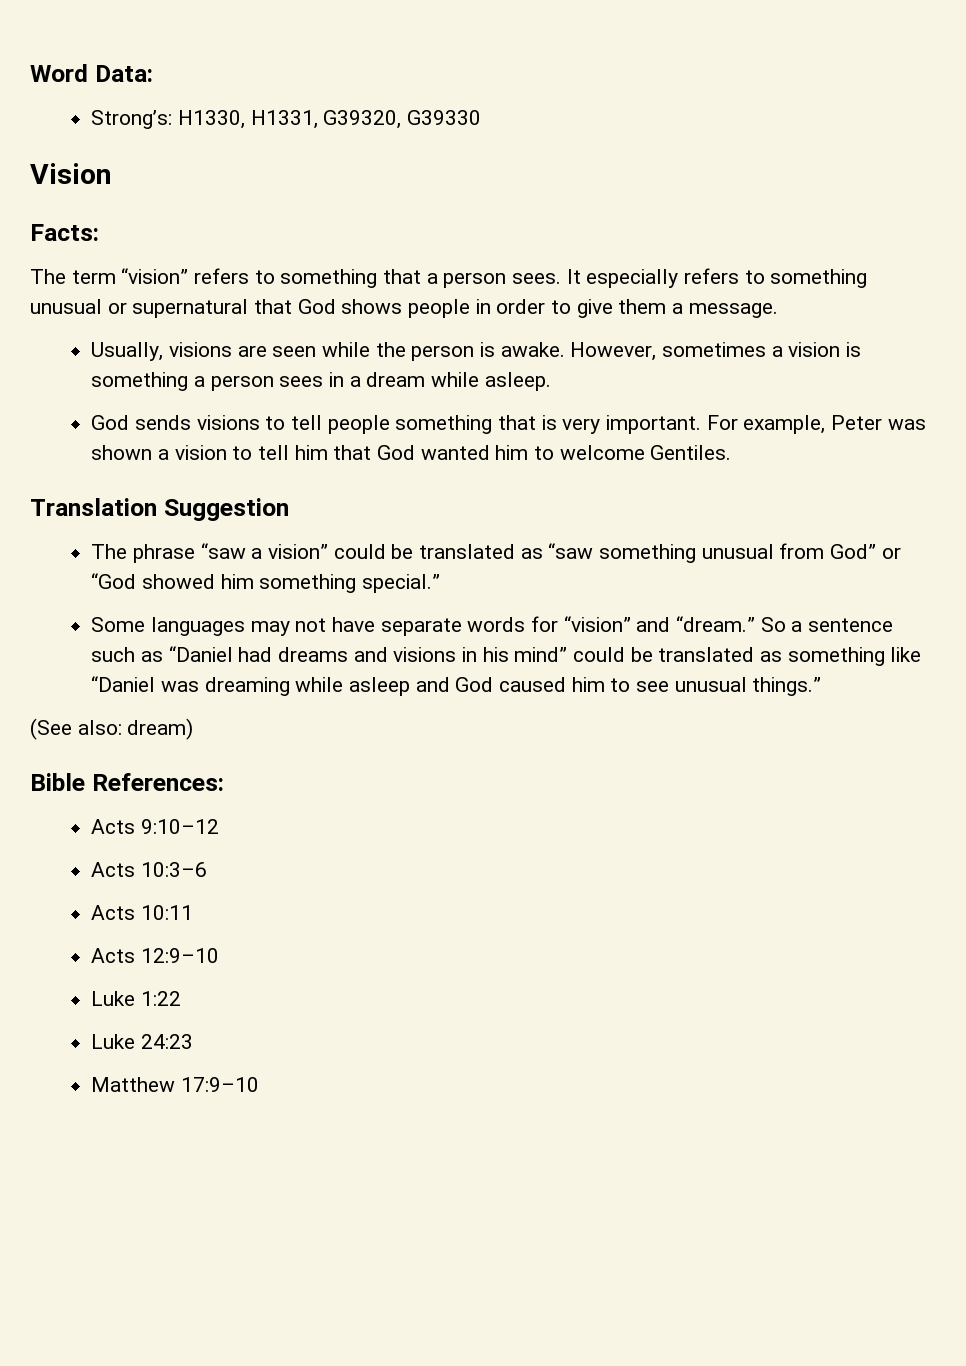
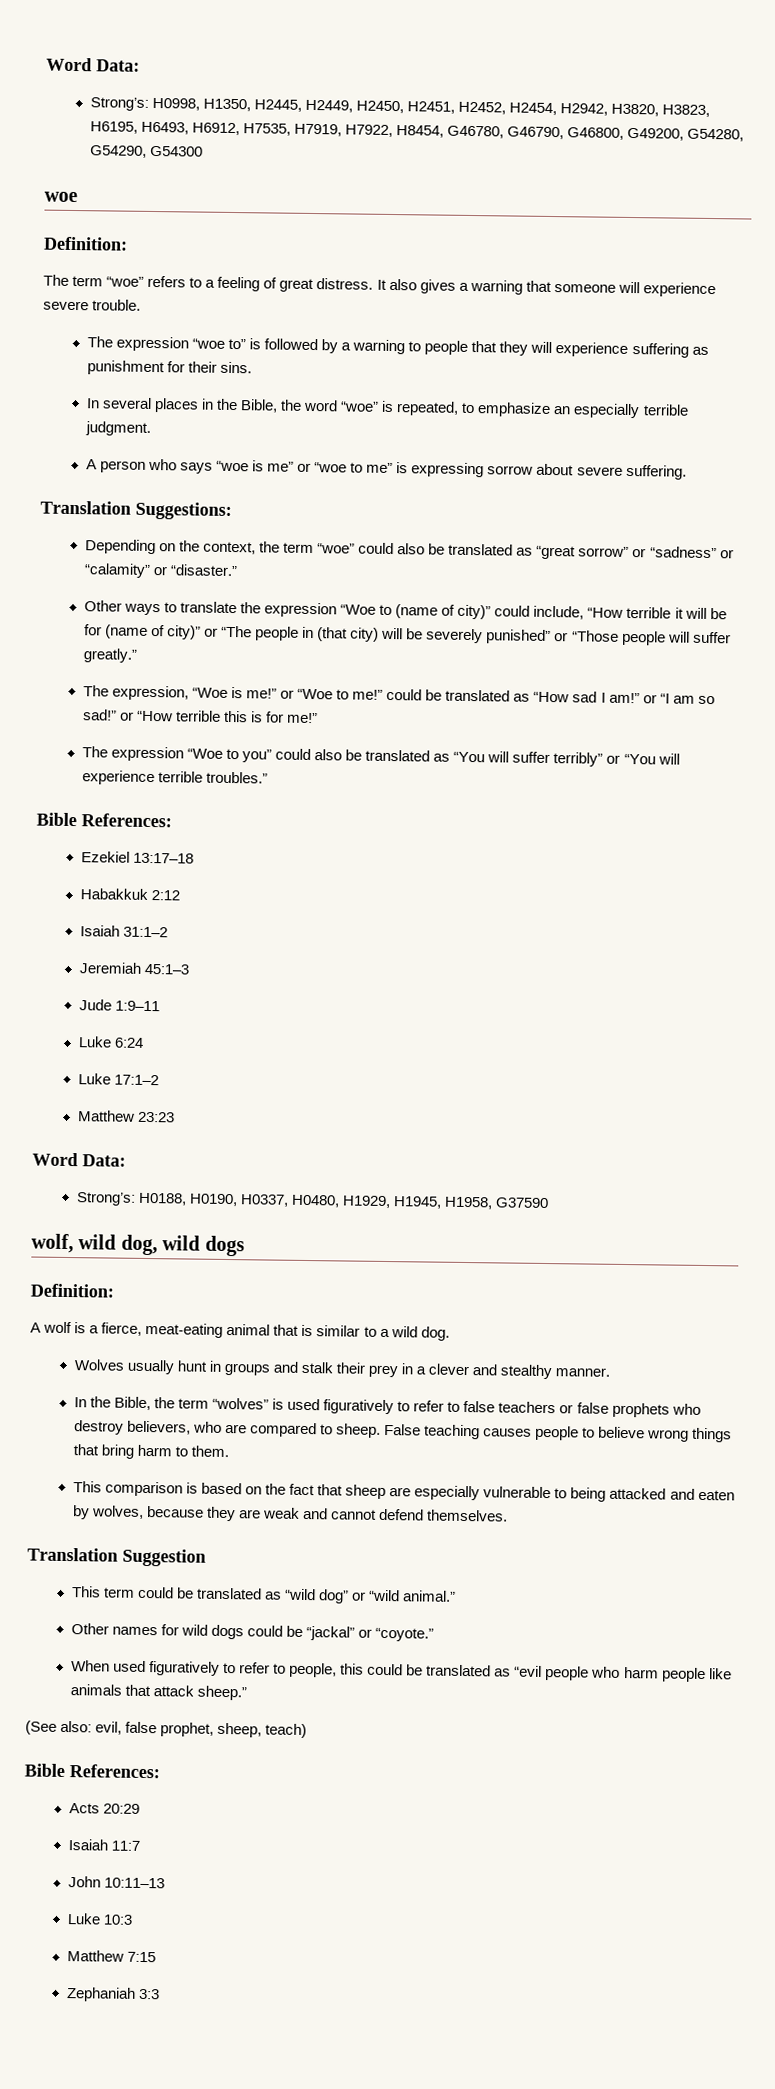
[30,64,153,82] [91,110,481,129] [30,163,112,184] [30,224,99,241] Word Data: // Strong’s: H1330, H1331, G39320, G39330 // Vision // Facts: -> [46,57,140,72] [89,97,711,117] [89,121,745,142] [89,145,203,158] [44,191,78,203] [43,236,128,251] Word Data: // Strong’s: H0998, H1350, H2445, H2449, H2450, H2451, H2452, H2454, H2942, H3820, H3823, H6195, H6493, H6912, H7535, H7919, H7922, H8454, G46780, G46790, G46800, G49200, G54280, G54290, G54300 // woe // Definition:
[121,268,868,288] [30,299,778,318] [91,342,861,361] [91,372,551,391] [91,415,926,434] [91,445,732,460] [30,498,289,521] [91,543,901,563] [91,573,440,593] [91,616,893,636] [91,646,922,666] [91,676,822,696] [30,718,194,740] [30,773,224,791] [91,819,219,834] [91,862,207,877] [91,905,193,920] [91,948,219,963] [91,991,181,1006] [91,1034,193,1049] [91,1077,259,1092] “vision” refers to something that a person sees. It especially refers to something unusual or supernatural that God shows people in order to give them a message. // Usually, visions are seen while the person is awake. However, sometimes a vision is something a person sees in a dream while asleep. // God sends visions to tell people something that is very important. For example, Peter was shown a vision to tell him that God wanted him to welcome Gentiles. // Translation Suggestion // The phrase “saw a vision” could be translated as “saw something unusual from God” or “God showed him something special.” // Some languages may not have separate words for “vision” and “dream.” So a sentence such as “Daniel had dreams and visions in his mind” could be translated as something like “Daniel was dreaming while asleep and God caused him to see unusual things.” // (See also: dream) // Bible References: // Acts 9:10–12 // Acts 10:3–6 // Acts 10:11 // Acts 12:9–10 // Luke 1:22 // Luke 24:23 // Matthew 17:9–10 -> [106,275,716,298] [43,299,142,311] [86,336,709,358] [86,360,252,376] [85,397,689,419] [84,421,151,436] [85,458,687,480] [40,500,232,520] [84,539,734,560] [83,563,238,578] [83,600,727,620] [83,624,731,646] [82,648,137,663] [82,685,715,705] [82,709,319,724] [81,746,680,767] [81,770,268,786] [36,812,172,828] [80,851,194,864] [79,888,180,901] [79,925,168,938] [78,962,189,975] [78,999,160,1012] [77,1036,144,1048] [77,1073,159,1086] [77,1110,175,1123] [32,1152,126,1167] [75,1192,550,1210] [31,1233,245,1257] [30,1283,114,1298] [30,1321,450,1341] [73,1359,611,1380] [73,1396,701,1418] [73,1420,733,1443] [72,1444,229,1459] [72,1481,735,1502] [72,1505,509,1522] [27,1547,206,1567] [71,1586,457,1604] [70,1623,435,1642] [70,1660,732,1683] [69,1684,247,1701] [25,1720,308,1739] [24,1763,160,1779] [68,1803,140,1814] [67,1839,140,1851] [67,1876,165,1889] [66,1913,133,1925] [66,1950,156,1963] [65,1987,160,2002] “woe” refers to a feeling of great distress. It also gives a warning that someone will experience severe trouble. // The expression “woe to” is followed by a warning to people that they will experience suffering as punishment for their sins. // In several places in the Bible, the word “woe” is repeated, to emphasize an especially terrible judgment. // A person who says “woe is me” or “woe to me” is expressing sorrow about severe suffering. // Translation Suggestions: // Depending on the context, the term “woe” could also be translated as “great sorrow” or “sadness” or “calamity” or “disaster.” // Other ways to translate the expression “Woe to (name of city)” could include, “How terrible it will be for (name of city)” or “The people in (that city) will be severely punished” or “Those people will suffer greatly.” // The expression, “Woe is me!” or “Woe to me!” could be translated as “How sad I am!” or “I am so sad!” or “How terrible this is for me!” // The expression “Woe to you” could also be translated as “You will suffer terribly” or “You will experience terrible troubles.” // Bible References: // Ezekiel 13:17–18 // Habakkuk 2:12 // Isaiah 31:1–2 // Jeremiah 45:1–3 // Jude 1:9–11 // Luke 6:24 // Luke 17:1–2 // Matthew 23:23 // Word Data: // Strong’s: H0188, H0190, H0337, H0480, H1929, H1945, H1958, G37590 // wolf, wild dog, wild dogs // Definition: // A wolf is a fierce, meat-eating animal that is similar to a wild dog. // Wolves usually hunt in groups and stalk their prey in a clever and stealthy manner. // In the Bible, the term “wolves” is used figuratively to refer to false teachers or false prophets who destroy believers, who are compared to sheep. False teaching causes people to believe wrong things that bring harm to them. // This comparison is based on the fact that sheep are especially vulnerable to being attacked and eaten by wolves, because they are weak and cannot defend themselves. // Translation Suggestion // This term could be translated as “wild dog” or “wild animal.” // Other names for wild dogs could be “jackal” or “coyote.” // When used figuratively to refer to people, this could be translated as “evil people who harm people like animals that attack sheep.” // (See also: evil, false prophet, sheep, teach) // Bible References: // Acts 20:29 // Isaiah 11:7 // John 10:11–13 // Luke 10:3 // Matthew 7:15 // Zephaniah 3:3

